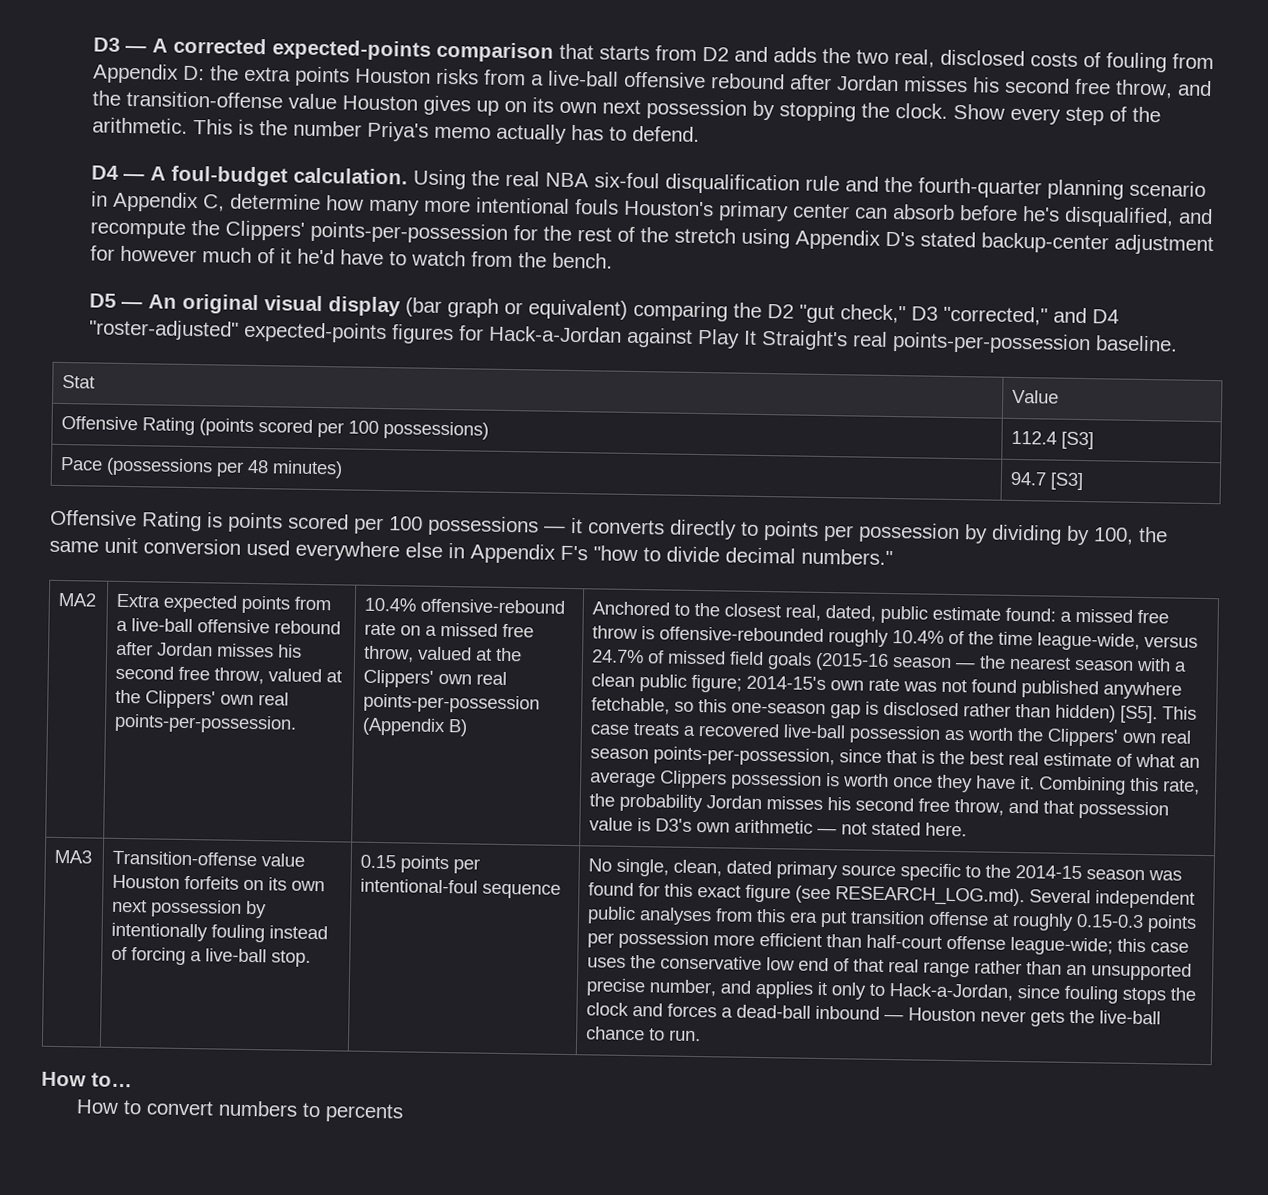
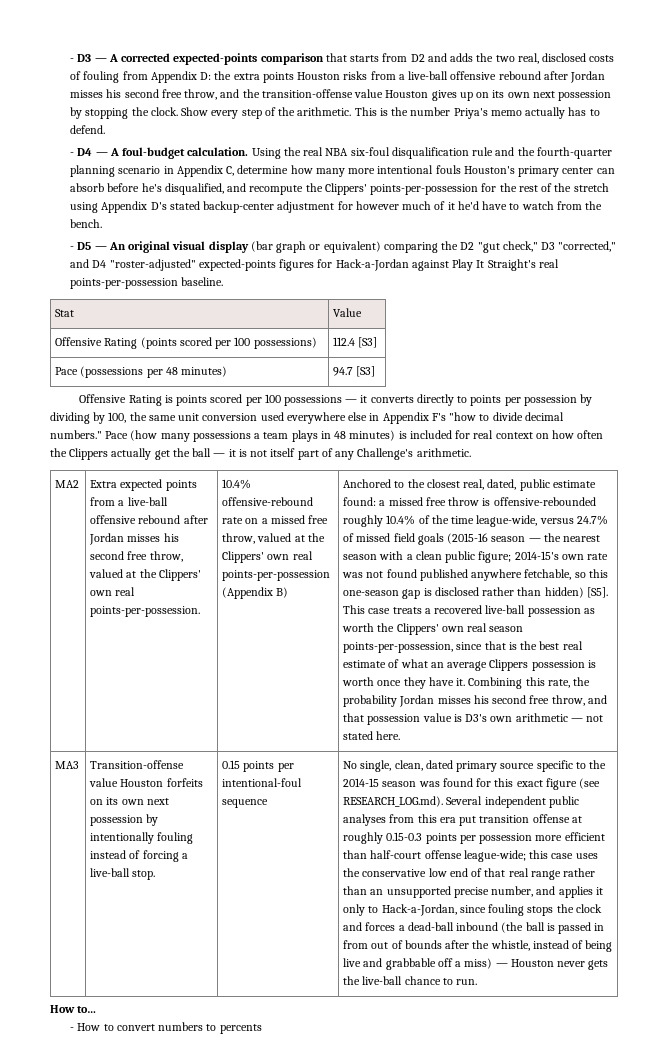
(92, 44) none -> [70,58,75,62] -
(700, 133) none -> [70,152,75,156] -
(613, 260) none -> [70,246,75,250] -
(893, 557) none -> [105,430,604,442] [50,448,471,460] Pace (how many possessions a team plays in 48 minutes) is included for real context on how often the Clippers actually get the ball — it is not itself part of any Challenge's arithmetic.
(881, 1012) none -> [501,922,605,934] [343,940,613,952] [343,958,493,970] (the ball is passed in from out of bounds after the whistle, instead of being live and grabbable off a miss)
(133, 1080) none -> [70,1027,75,1031] -

